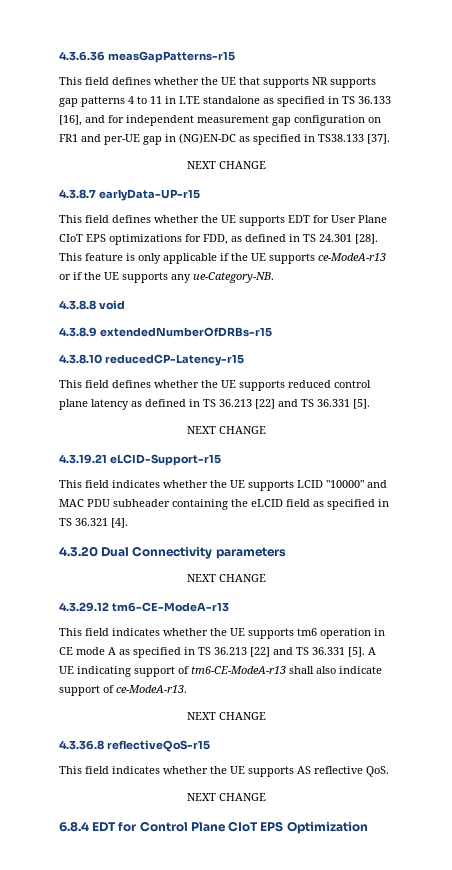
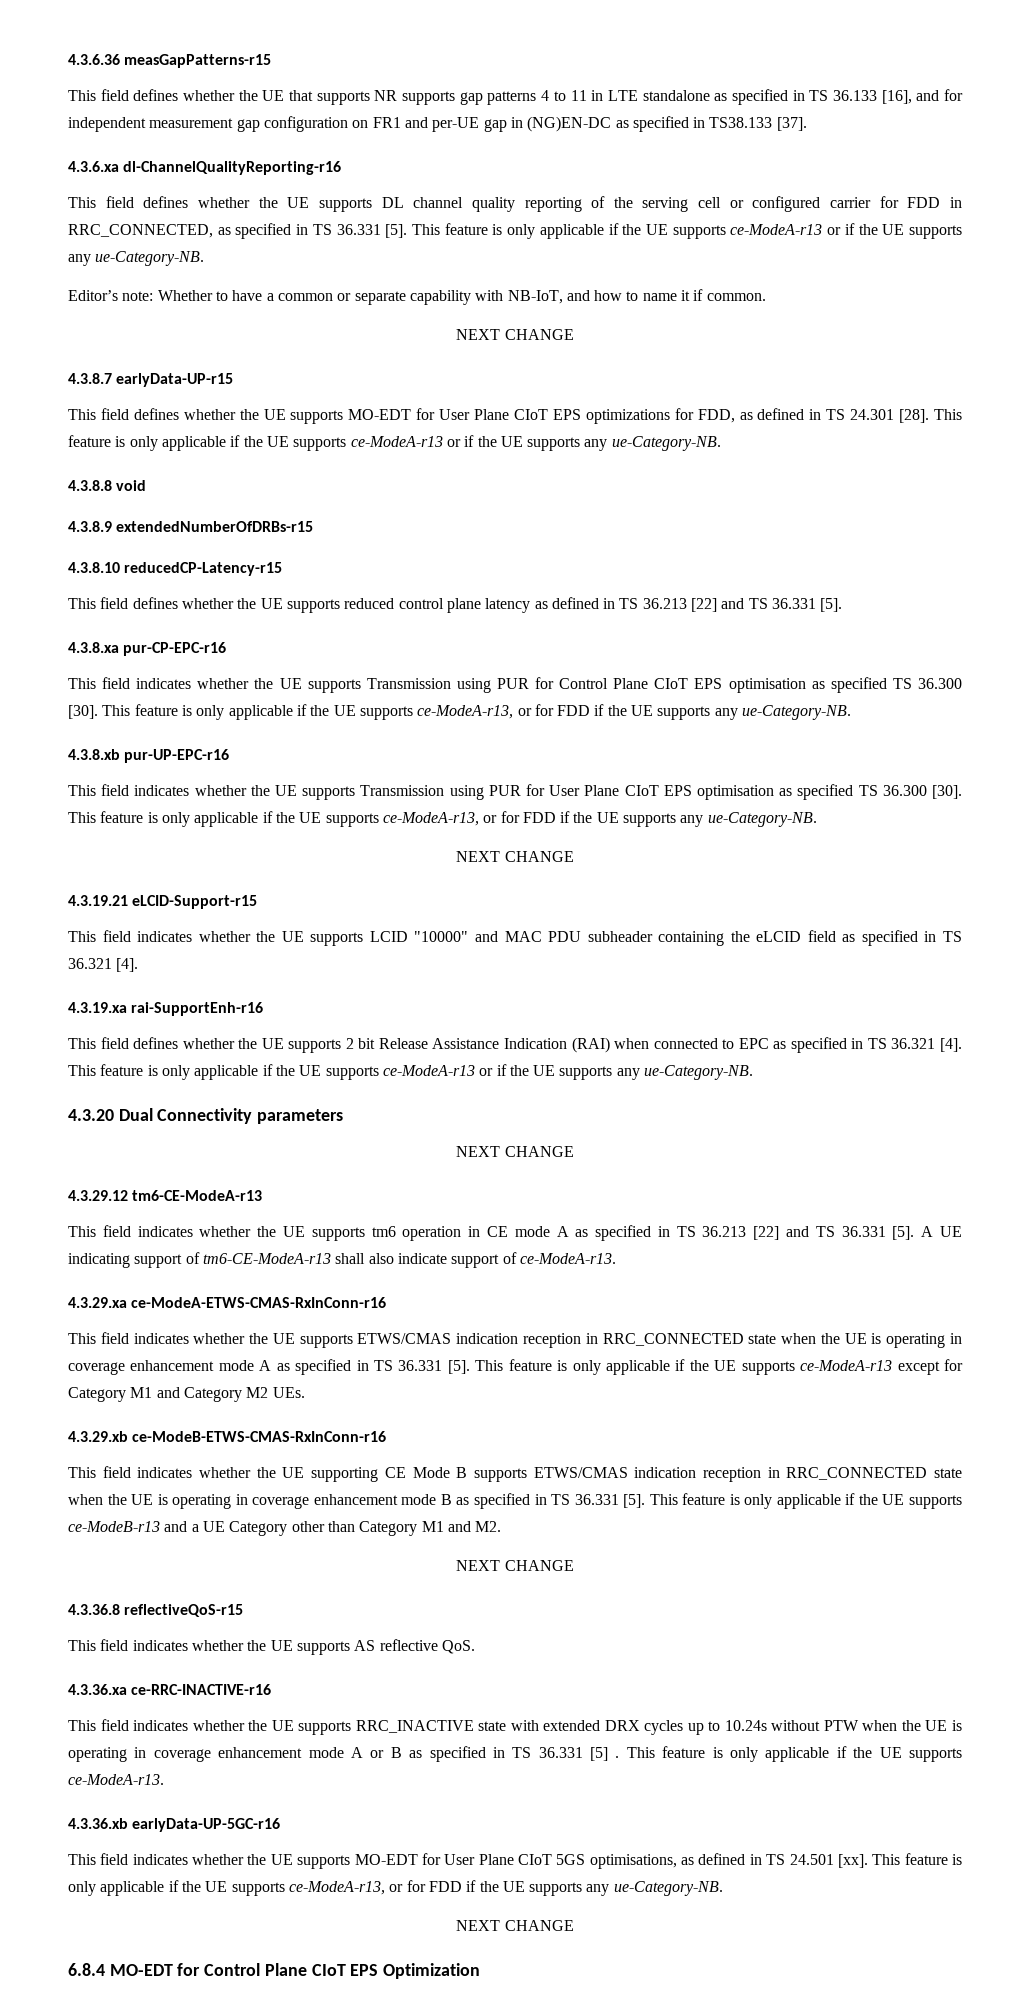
(390, 139) none -> [68,161,342,175] [68,196,962,212] [68,223,962,239] [68,251,205,266] [68,289,766,305] // 4.3.6.xa dl-ChannelQualityReporting-r16 // This field defines whether the UE supports DL channel quality reporting of the serving cell or configured carrier for FDD in RRC_CONNECTED, as specified in TS 36.331 [5]. This feature is only applicable if the UE supports ce-ModeA-r13 or if the UE supports any ue-Category-NB. // Editor’s note: Whether to have a common or separate capability with NB-IoT, and how to name it if common.
[288,215,310,223] EDT -> [348,409,412,420] MO-EDT
(370, 404) none -> [68,642,227,656] [68,677,962,693] [68,704,852,720] [68,749,230,763] [68,784,963,800] [68,811,817,827] // 4.3.8.xa pur-CP-EPC-r16 // This field indicates whether the UE supports Transmission using PUR for Control Plane CIoT EPS optimisation as specified TS 36.300 [30]. This feature is only applicable if the UE supports ce-ModeA-r13, or for FDD if the UE supports any ue-Category-NB. // 4.3.8.xb pur-UP-EPC-r16 // This field indicates whether the UE supports Transmission using PUR for User Plane CIoT EPS optimisation as specified TS 36.300 [30]. This feature is only applicable if the UE supports ce-ModeA-r13, or for FDD if the UE supports any ue-Category-NB.
(128, 523) none -> [68,1002,264,1016] [68,1037,962,1053] [68,1064,754,1080] // 4.3.19.xa rai-SupportEnh-r16 // This field defines whether the UE supports 2 bit Release Assistance Indication (RAI) when connected to EPC as specified in TS 36.321 [4]. This feature is only applicable if the UE supports ce-ModeA-r13 or if the UE supports any ue-Category-NB.
(187, 689) none -> [68,1297,387,1308] [68,1332,963,1348] [68,1359,964,1375] [68,1387,305,1402] [68,1431,387,1442] [68,1466,962,1482] [68,1493,962,1509] [68,1521,502,1536] // 4.3.29.xa ce-ModeA-ETWS-CMAS-RxInConn-r16 // This field indicates whether the UE supports ETWS/CMAS indication reception in RRC_CONNECTED state when the UE is operating in coverage enhancement mode A as specified in TS 36.331 [5]. This feature is only applicable if the UE supports ce-ModeA-r13 except for Category M1 and Category M2 UEs. // 4.3.29.xb ce-ModeB-ETWS-CMAS-RxInConn-r16 // This field indicates whether the UE supporting CE Mode B supports ETWS/CMAS indication reception in RRC_CONNECTED state when the UE is operating in coverage enhancement mode B as specified in TS 36.331 [5]. This feature is only applicable if the UE supports ce-ModeB-r13 and a UE Category other than Category M1 and M2.
(389, 771) none -> [68,1684,272,1695] [68,1719,962,1735] [68,1746,963,1762] [68,1774,164,1785] [68,1818,281,1832] [68,1853,963,1869] [68,1880,723,1896] // 4.3.36.xa ce-RRC-INACTIVE-r16 // This field indicates whether the UE supports RRC_INACTIVE state with extended DRX cycles up to 10.24s without PTW when the UE is operating in coverage enhancement mode A or B as specified in TS 36.331 [5] . This feature is only applicable if the UE supports ce-ModeA-r13. // 4.3.36.xb earlyData-UP-5GC-r16 // This field indicates whether the UE supports MO-EDT for User Plane CIoT 5GS optimisations, as defined in TS 24.501 [xx]. This feature is only applicable if the UE supports ce-ModeA-r13, or for FDD if the UE supports any ue-Category-NB.
[92,822,117,832] EDT -> [109,1964,173,1976] MO-EDT

